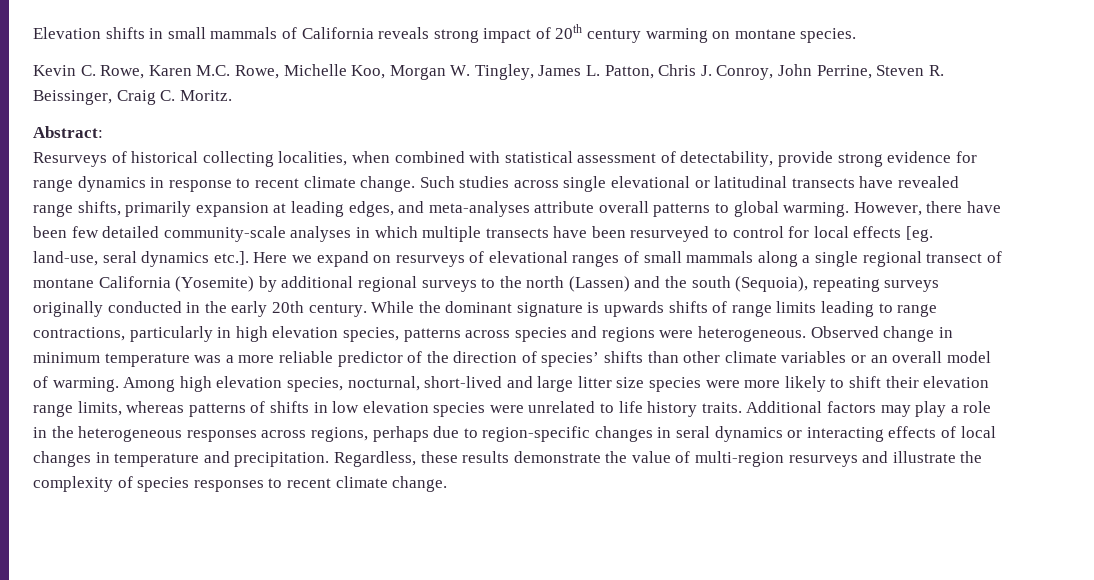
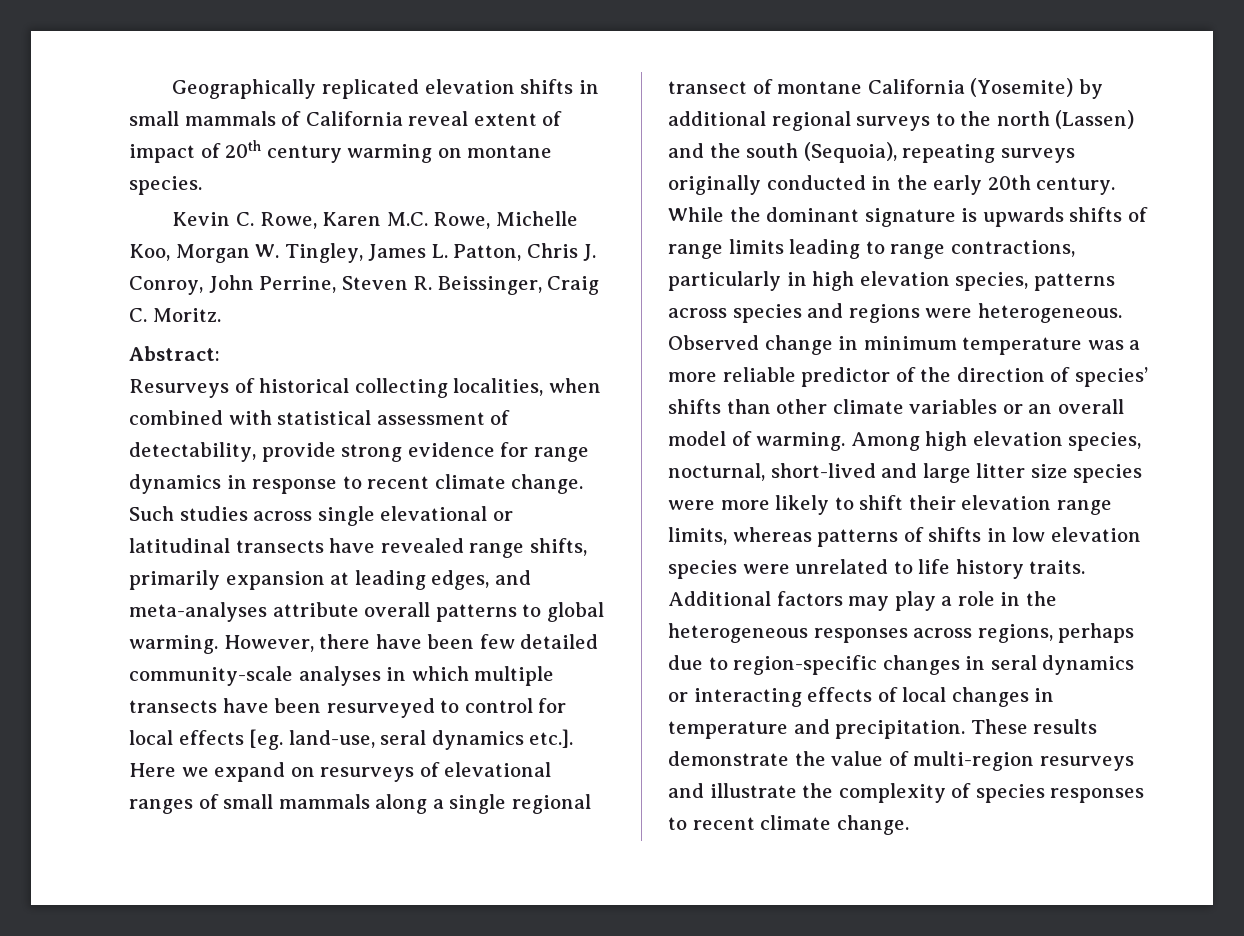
[33,27,101,39] Elevation -> [172,79,515,99] Geographically replicated elevation
[378,27,479,43] reveals strong -> [408,111,563,126] reveal extent of
[333,451,458,467] Regardless, these -> [970,719,1028,734] These

